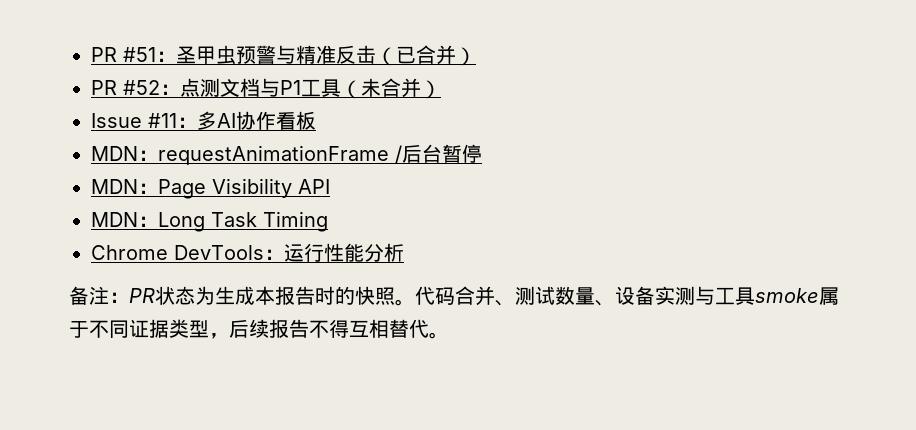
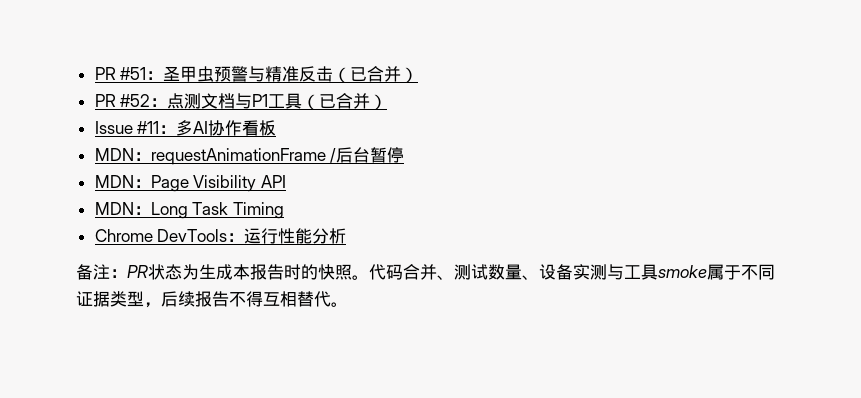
[361,78,381,97] 未 -> [319,94,337,109] 已

